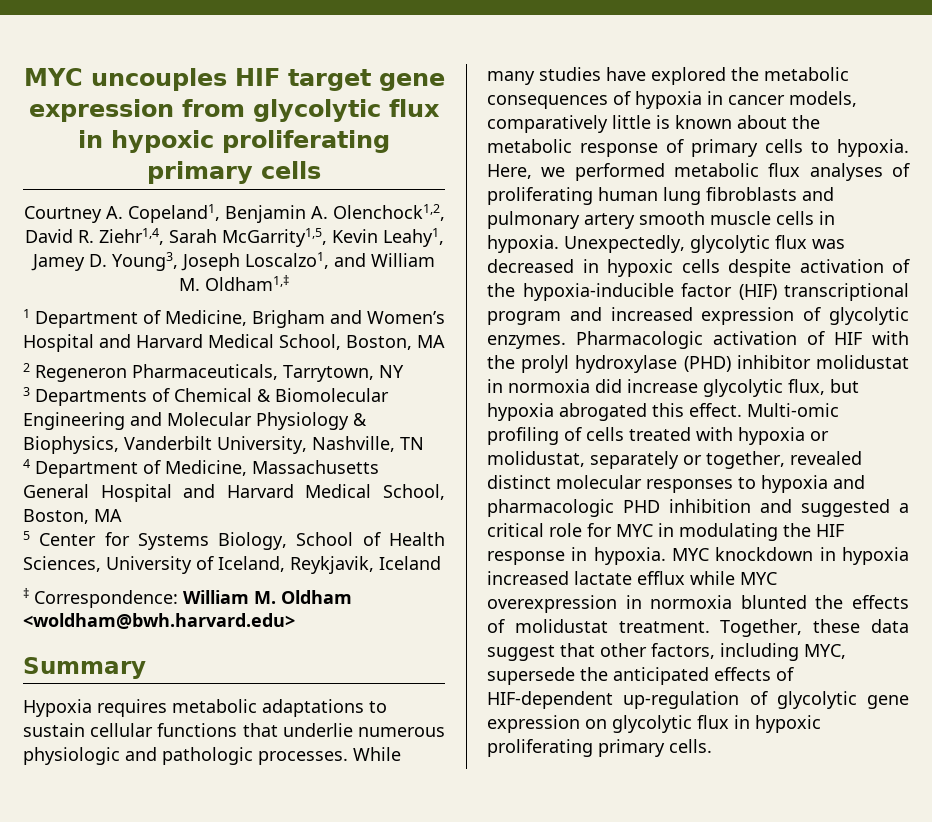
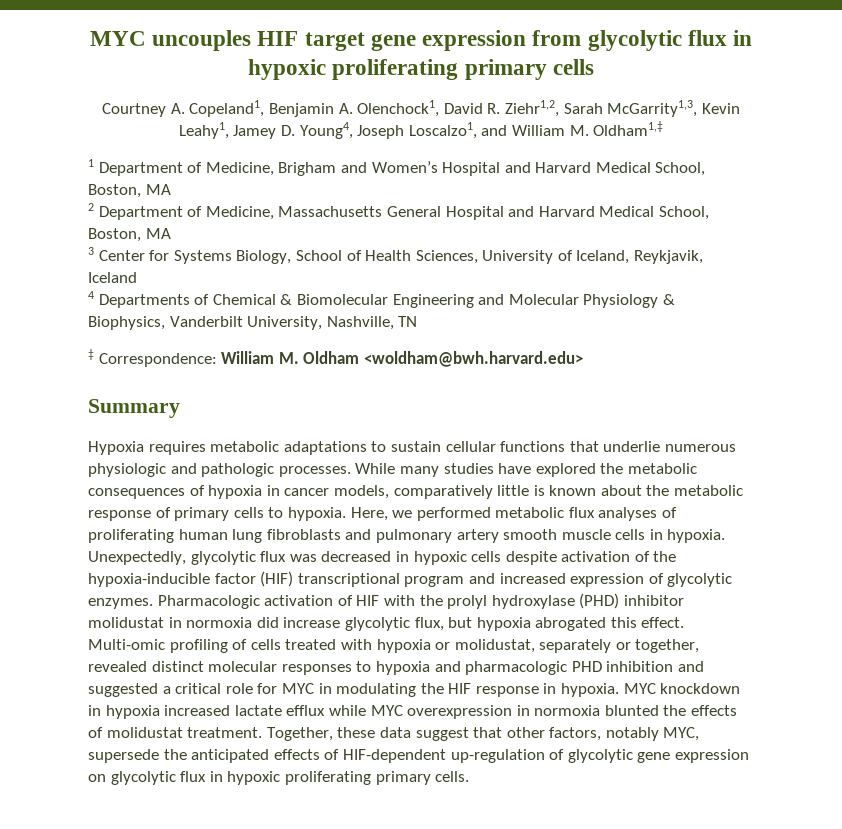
[332,204,445,221] Olenchock1,2, -> [357,100,440,117] Olenchock1,
[98,228,327,247] Ziehr1,4, Sarah McGarrity1,5, -> [504,100,698,117] Ziehr1,2, Sarah McGarrity1,3,
[112,252,178,271] Young3, -> [299,122,353,139] Young4,
[35,364,404,382] [23,387,30,396] Regeneron Pharmaceuticals, Tarrytown, NY // 3 -> [98,206,709,220] [88,228,171,242] [88,247,704,264] [88,272,137,283] [88,291,94,299] Department of Medicine, Massachusetts General Hospital and Harvard Medical School, Boston, MA // 3 Center for Systems Biology, School of Health Sciences, University of Iceland, Reykjavik, Iceland // 4
[23,459,379,478] [23,484,445,502] [23,509,122,524] [23,531,445,550] [23,556,441,574] // 4 Department of Medicine, Massachusetts General Hospital and Harvard Medical School, Boston, MA // 5 Center for Systems Biology, School of Health Sciences, University of Iceland, Reykjavik, Iceland -> (418, 321) none
[720,643,799,661] including -> [605,727,659,741] notably

